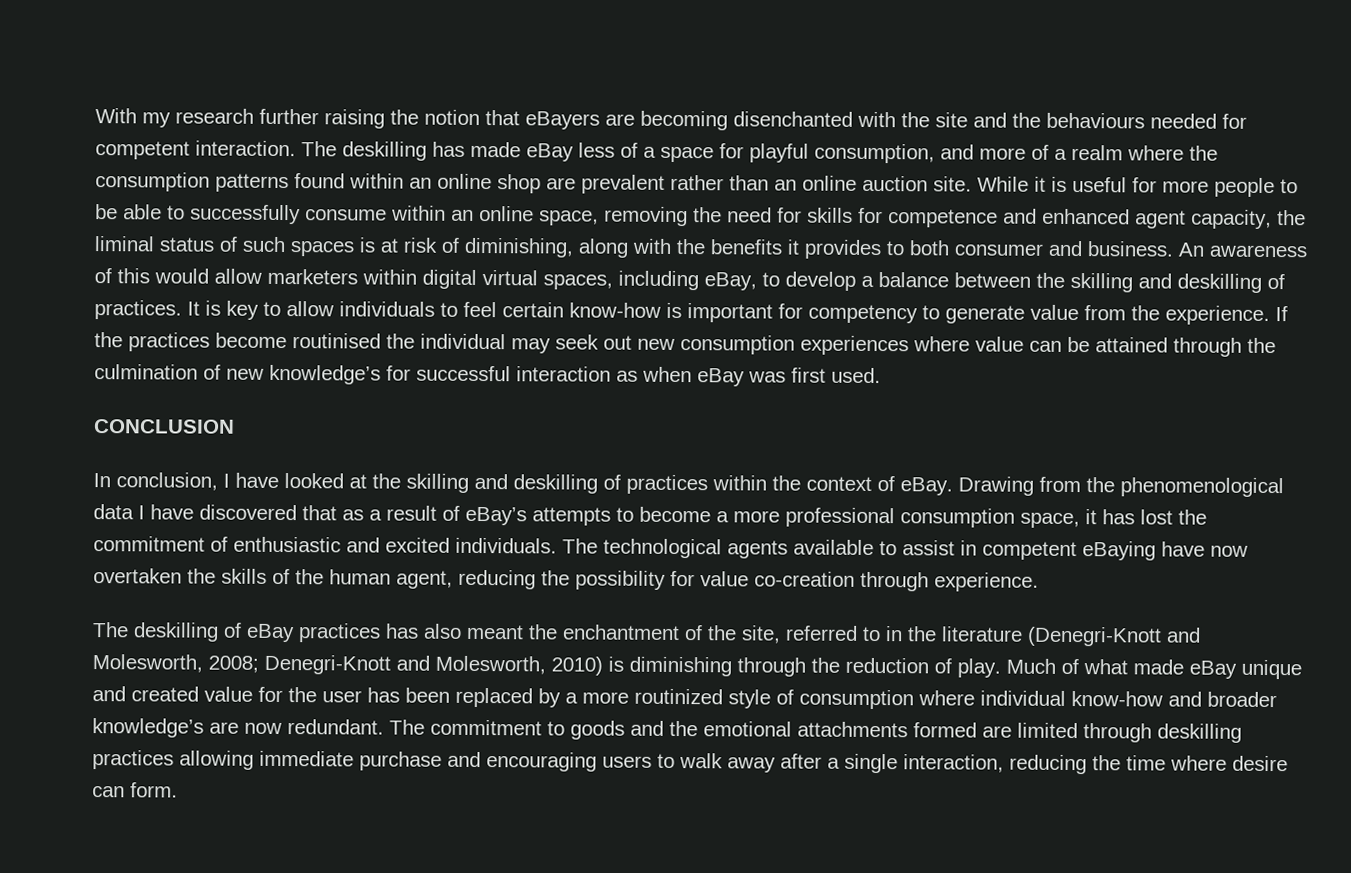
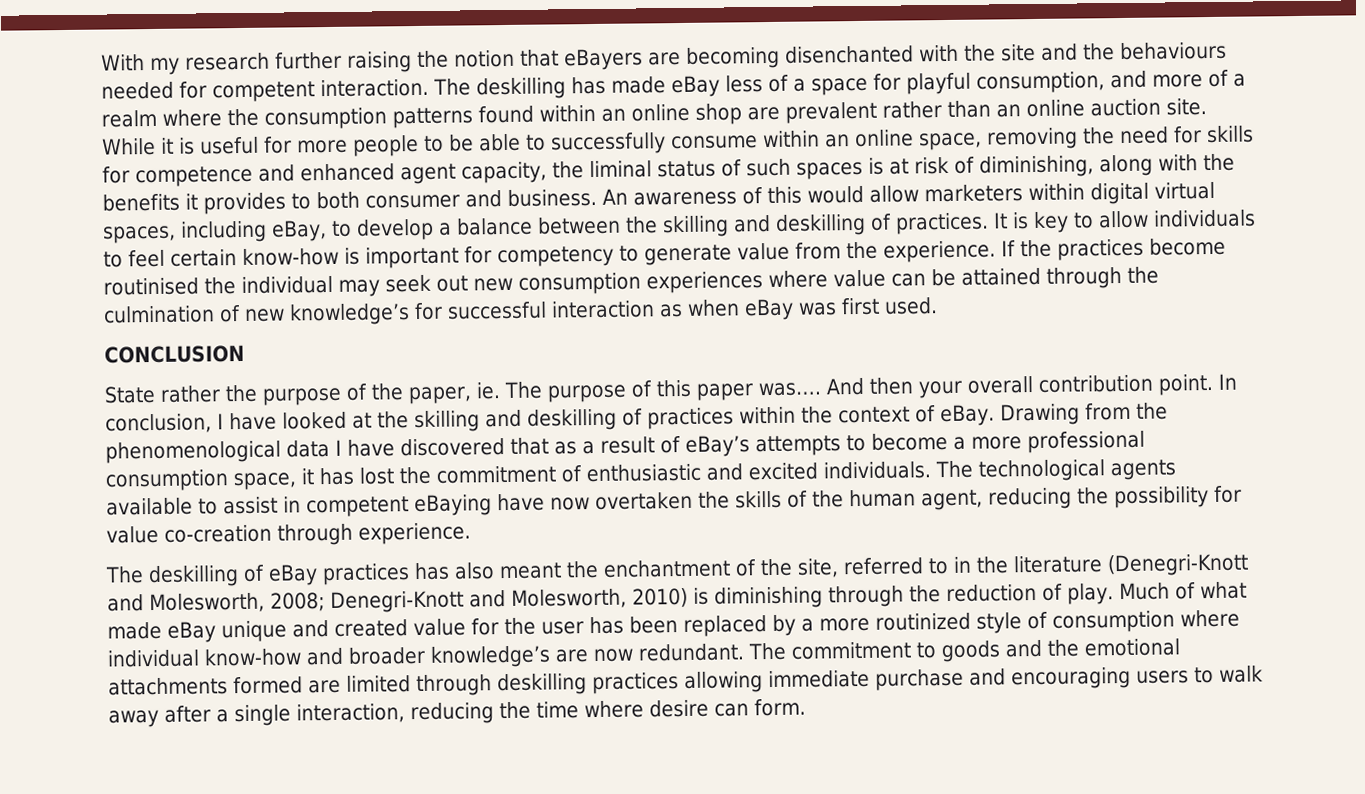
(235, 426) none -> [104,373,1214,406] State rather the purpose of the paper, ie. The purpose of this paper was…. And then your overall contribution point.

